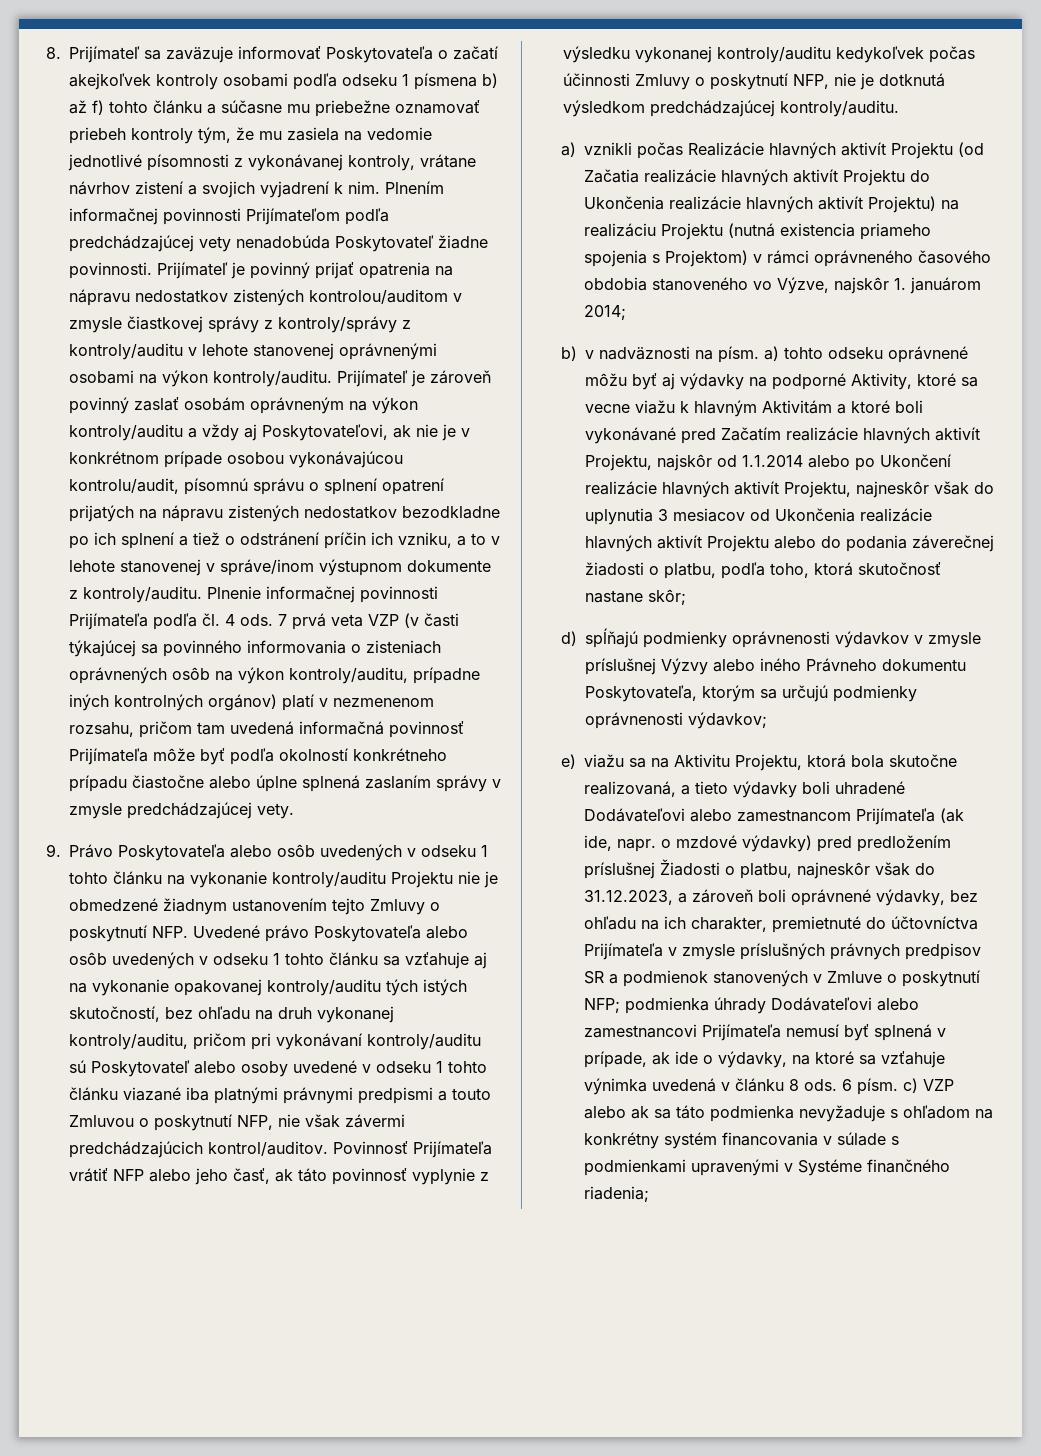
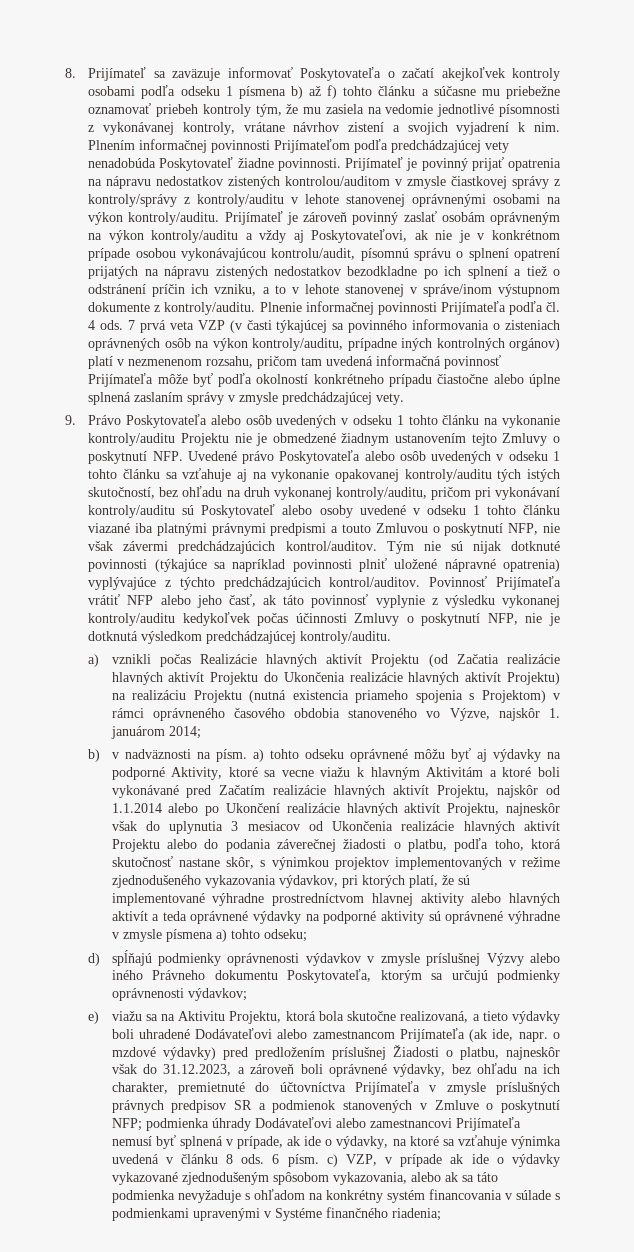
(328, 1148) none -> [386,541,560,554] [88,558,560,572] [88,577,421,590] Tým nie sú nijak dotknuté povinnosti (týkajúce sa napríklad povinnosti plniť uložené nápravné opatrenia) vyplývajúce z týchto predchádzajúcich kontrol/auditov.
[647,589,686,605] skôr; -> [226,857,560,870] [111,875,470,888] [111,893,560,906] [111,911,560,924] [111,929,307,942] skôr, s výnimkou projektov implementovaných v režime zjednodušeného vykazovania výdavkov, pri ktorých platí, že sú implementované výhradne prostredníctvom hlavnej aktivity alebo hlavných aktivít a teda oprávnené výdavky na podporné aktivity sú oprávnené výhradne v zmysle písmena a) tohto odseku;
[922,1079,954,1091] VZP -> [345,1154,560,1167] [111,1172,407,1185] VZP, v prípade ak ide o výdavky vykazované zjednodušeným spôsobom vykazovania,

